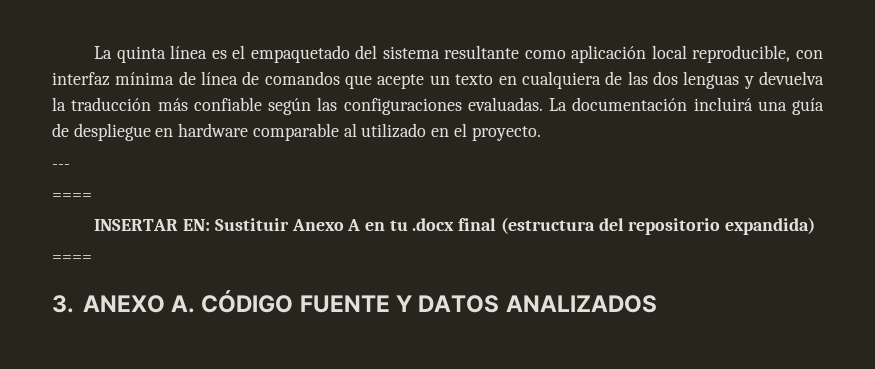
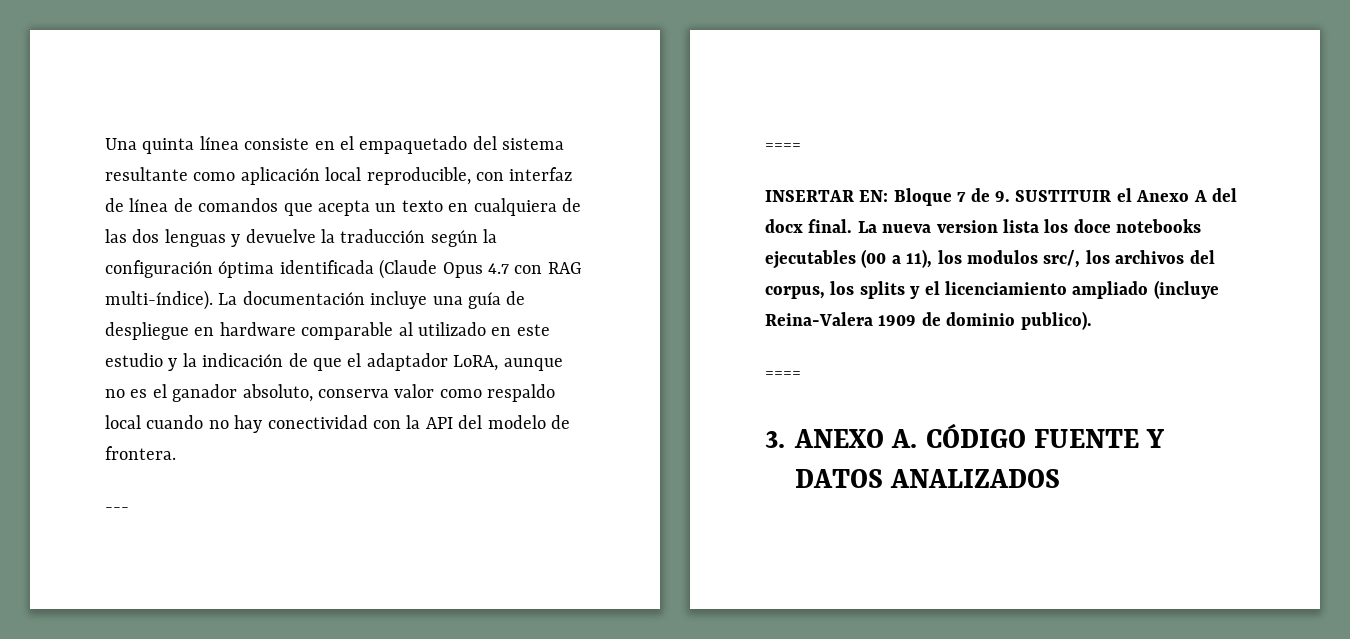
[94,46,113,59] La -> [105,138,137,150] Una
[211,50,227,59] es -> [244,138,335,150] consiste en
[115,72,175,85] mínima -> (573, 174) none
[377,74,425,89] acepte -> [318,200,370,216] acepta
[759,71,825,85] devuelva -> [245,229,316,243] devuelve
[157,97,543,115] más confiable según las configuraciones evaluadas. -> [430,229,498,247] [105,259,582,279] [105,290,213,310] según la configuración óptima identificada (Claude Opus 4.7 con RAG multi-índice).
[693,97,753,111] incluirá -> [370,291,428,309] incluye
[453,123,541,141] [52,164,70,169] [52,193,92,201] [94,217,816,235] el proyecto. // --- // ==== // INSERTAR EN: Sustituir Anexo A en tu .docx final (estructura del repositorio expandida) -> [516,324,550,336] [105,353,563,371] [105,384,556,402] [105,415,570,433] [105,446,176,460] [105,507,129,512] [765,143,801,150] [765,188,1237,206] [765,219,1202,233] [765,249,1215,269] [765,280,1219,299] [765,311,1092,330] este estudio y la indicación de que el adaptador LoRA, aunque no es el ganador absoluto, conserva valor como respaldo local cuando no hay conectividad con la API del modelo de frontera. // --- // ==== // INSERTAR EN: Bloque 7 de 9. SUSTITUIR el Anexo A del docx final. La nueva version lista los doce notebooks ejecutables (00 a 11), los modulos src/, los archivos del corpus, los splits y el licenciamiento ampliado (incluye Reina-Valera 1909 de dominio publico).

